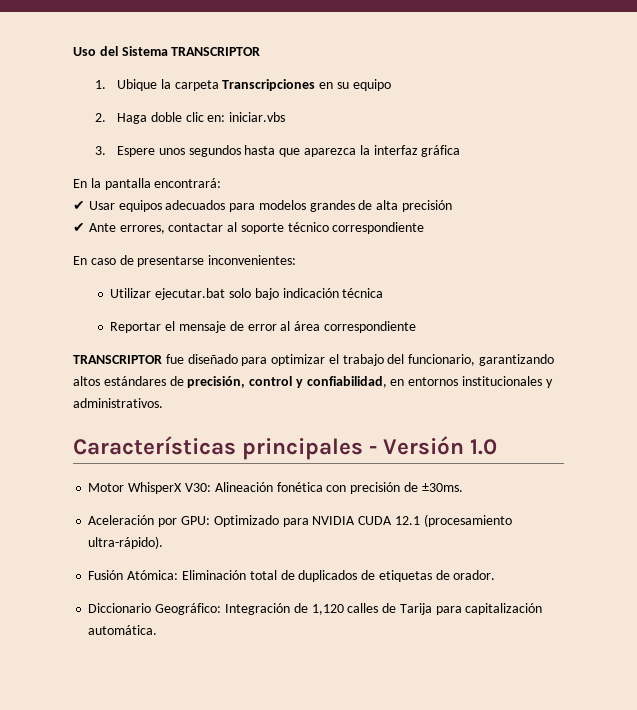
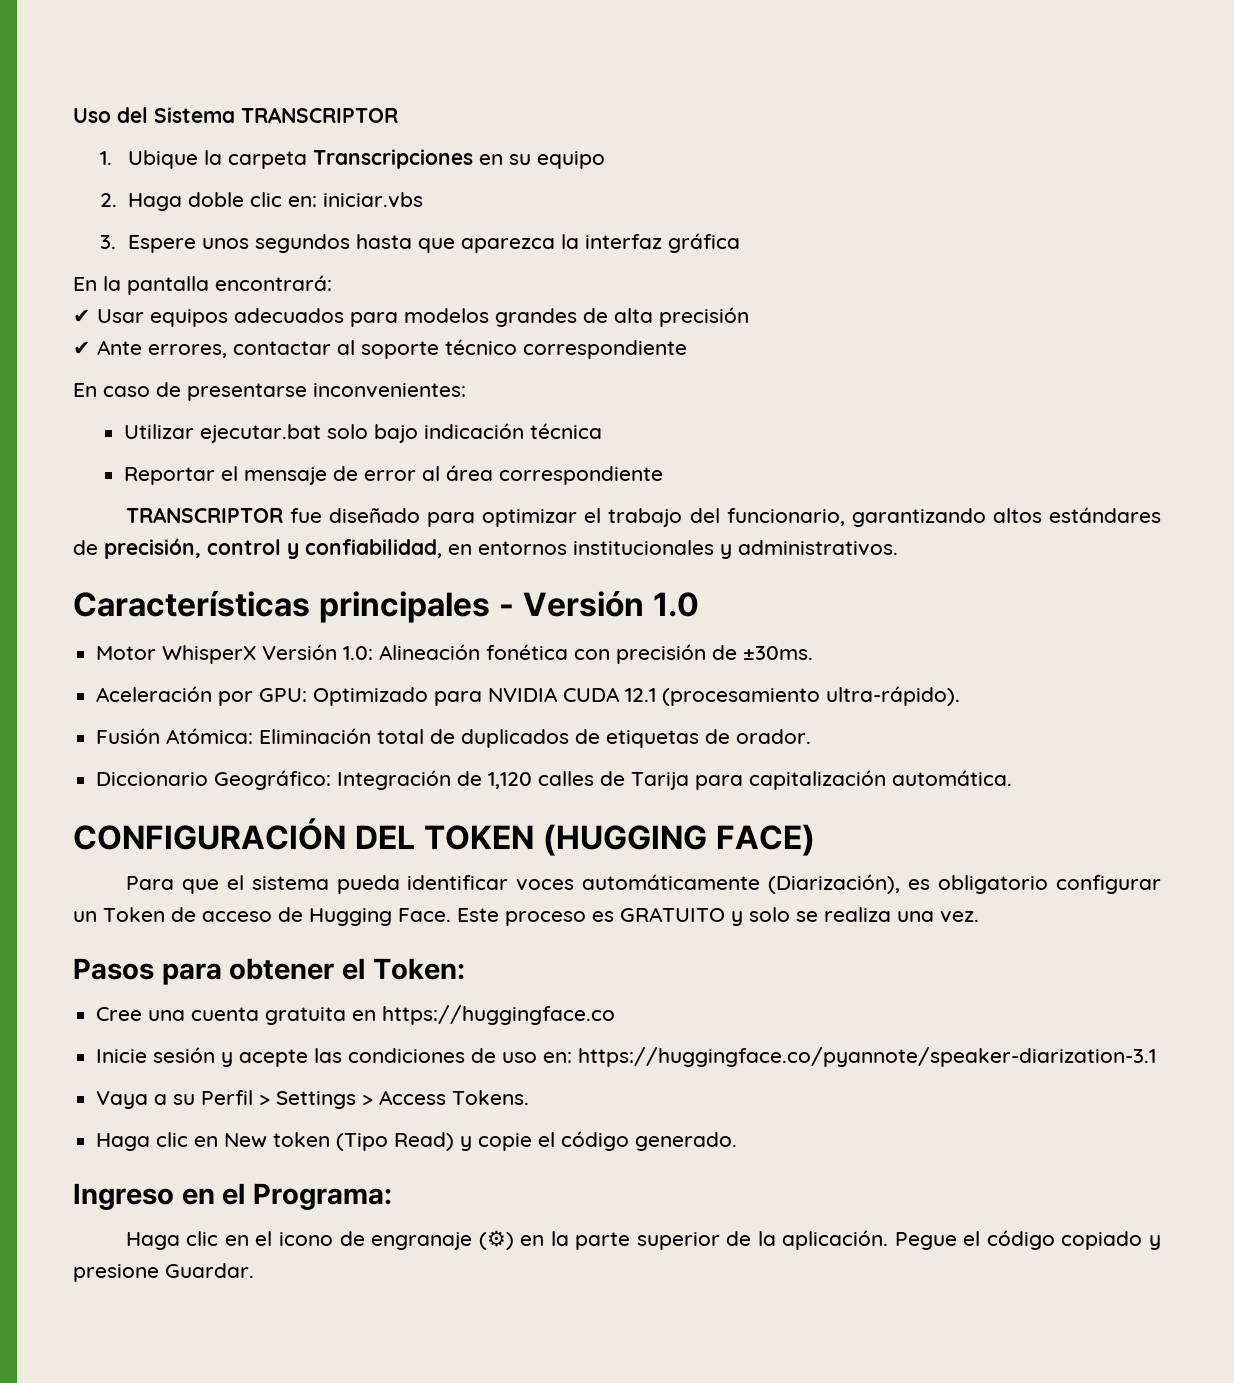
[184,483,211,492] V30: -> [262,644,374,660] Versión 1.0:
(158, 630) none -> [73,818,815,856] [125,874,1162,894] [73,907,979,926] [73,958,465,985] [96,1005,616,1025] [96,1047,1157,1067] [96,1090,530,1109] [96,1131,738,1151] [73,1183,393,1210] [125,1230,1161,1250] [73,1263,254,1282] // CONFIGURACIÓN DEL TOKEN (HUGGING FACE) // Para que el sistema pueda identificar voces automáticamente (Diarización), es obligatorio configurar un Token de acceso de Hugging Face. Este proceso es GRATUITO y solo se realiza una vez. // Pasos para obtener el Token: // Cree una cuenta gratuita en https://huggingface.co // Inicie sesión y acepte las condiciones de uso en: https://huggingface.co/pyannote/speaker-diarization-3.1 // Vaya a su Perfil > Settings > Access Tokens. // Haga clic en New token (Tipo Read) y copie el código generado. // Ingreso en el Programa: // Haga clic en el icono de engranaje (⚙) en la parte superior de la aplicación. Pegue el código copiado y presione Guardar.

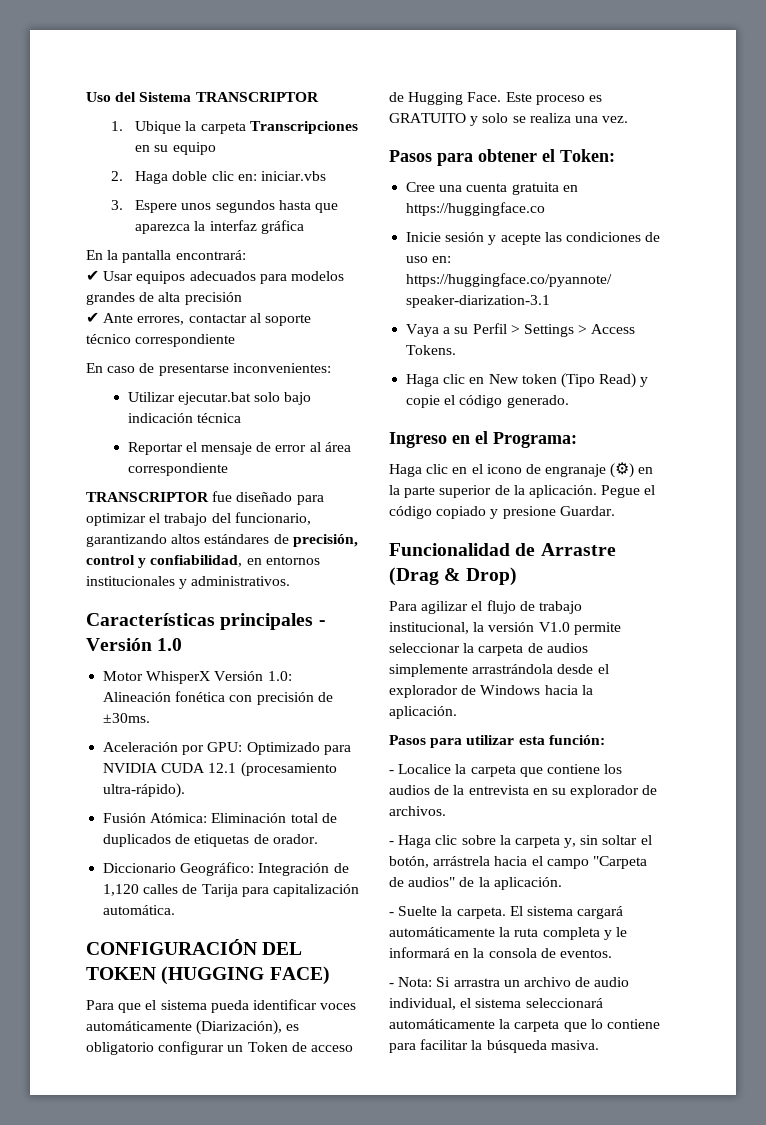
(254, 1270) none -> [389,543,616,556] [389,567,517,586] [389,600,582,614] [389,622,621,635] [389,643,588,656] [389,664,609,677] [389,685,593,698] [389,706,457,719] [389,735,605,748] [389,764,623,777] [389,785,658,798] [389,806,446,816] [389,835,652,848] [389,856,647,869] [389,877,562,890] [389,906,624,919] [389,927,627,940] [389,947,612,958] [389,977,630,987] [389,998,603,1010] [389,1019,660,1032] [389,1039,599,1053] // Funcionalidad de Arrastre (Drag & Drop) // Para agilizar el flujo de trabajo institucional, la versión V1.0 permite seleccionar la carpeta de audios simplemente arrastrándola desde el explorador de Windows hacia la aplicación. // Pasos para utilizar esta función: // - Localice la carpeta que contiene los audios de la entrevista en su explorador de archivos. // - Haga clic sobre la carpeta y, sin soltar el botón, arrástrela hacia el campo "Carpeta de audios" de la aplicación. // - Suelte la carpeta. El sistema cargará automáticamente la ruta completa y le informará en la consola de eventos. // - Nota: Si arrastra un archivo de audio individual, el sistema seleccionará automáticamente la carpeta que lo contiene para facilitar la búsqueda masiva.

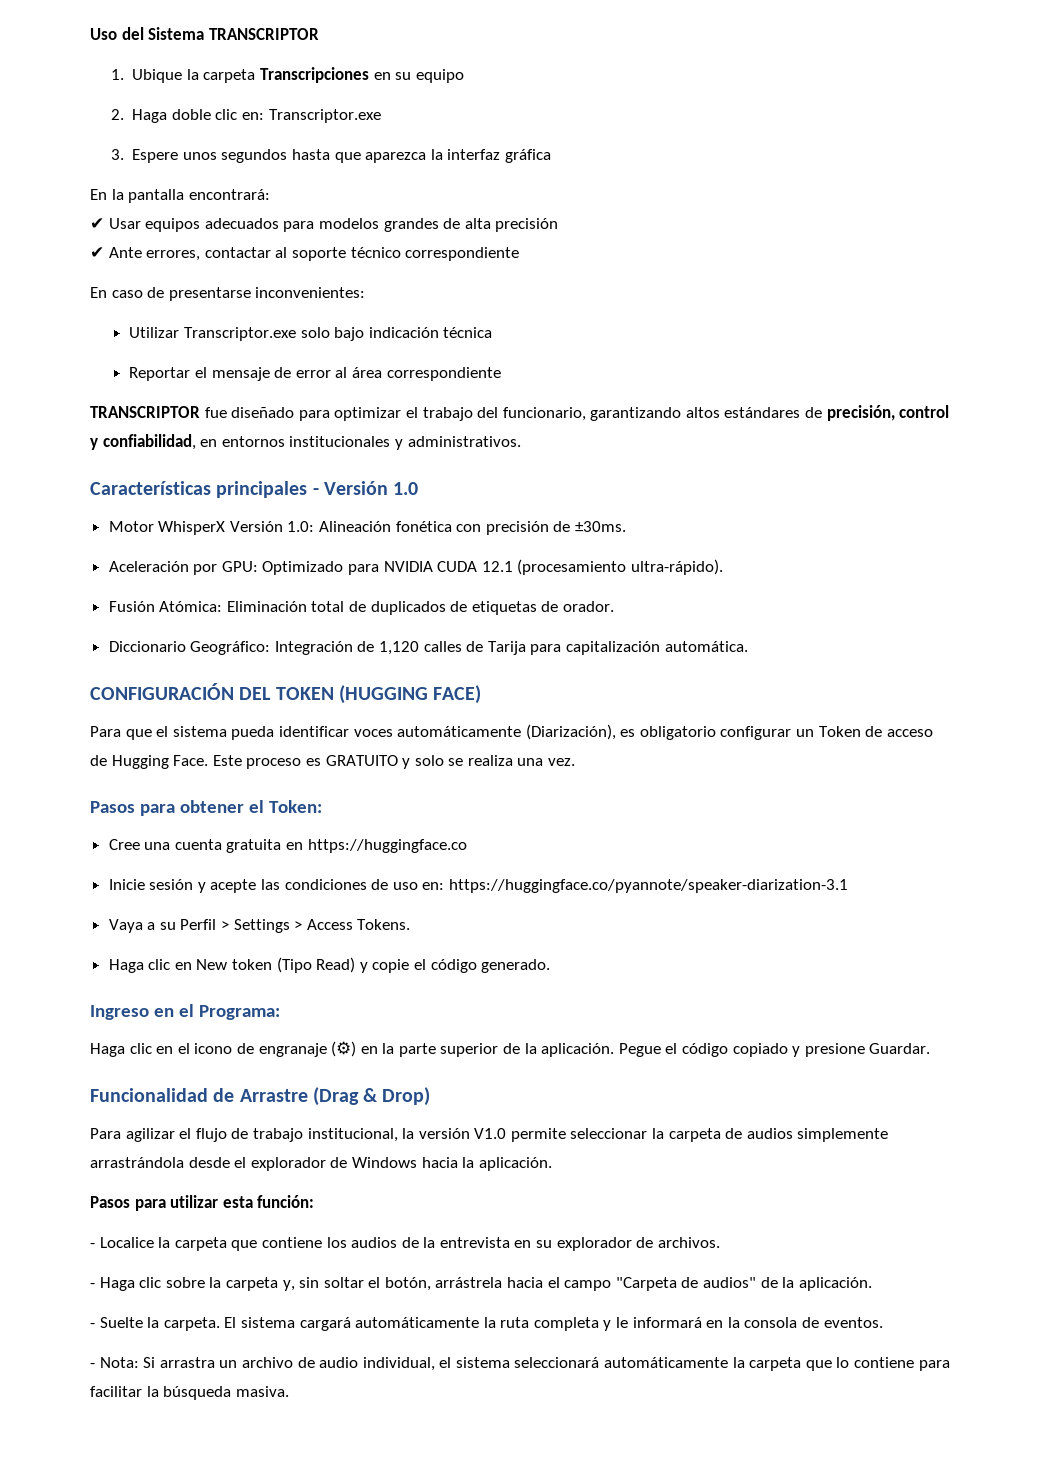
[260,171,326,181] iniciar.vbs -> [268,109,381,123] Transcriptor.exe
[177,392,251,405] ejecutar.bat -> [184,327,297,341] Transcriptor.exe

